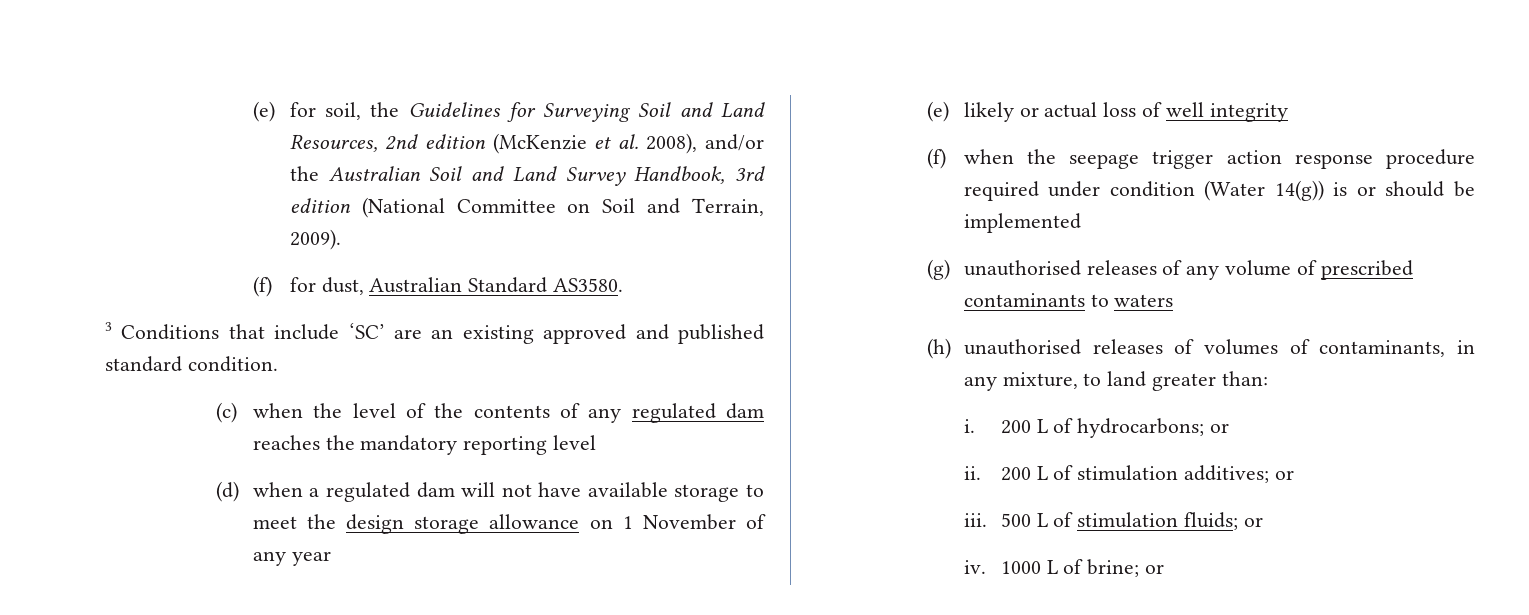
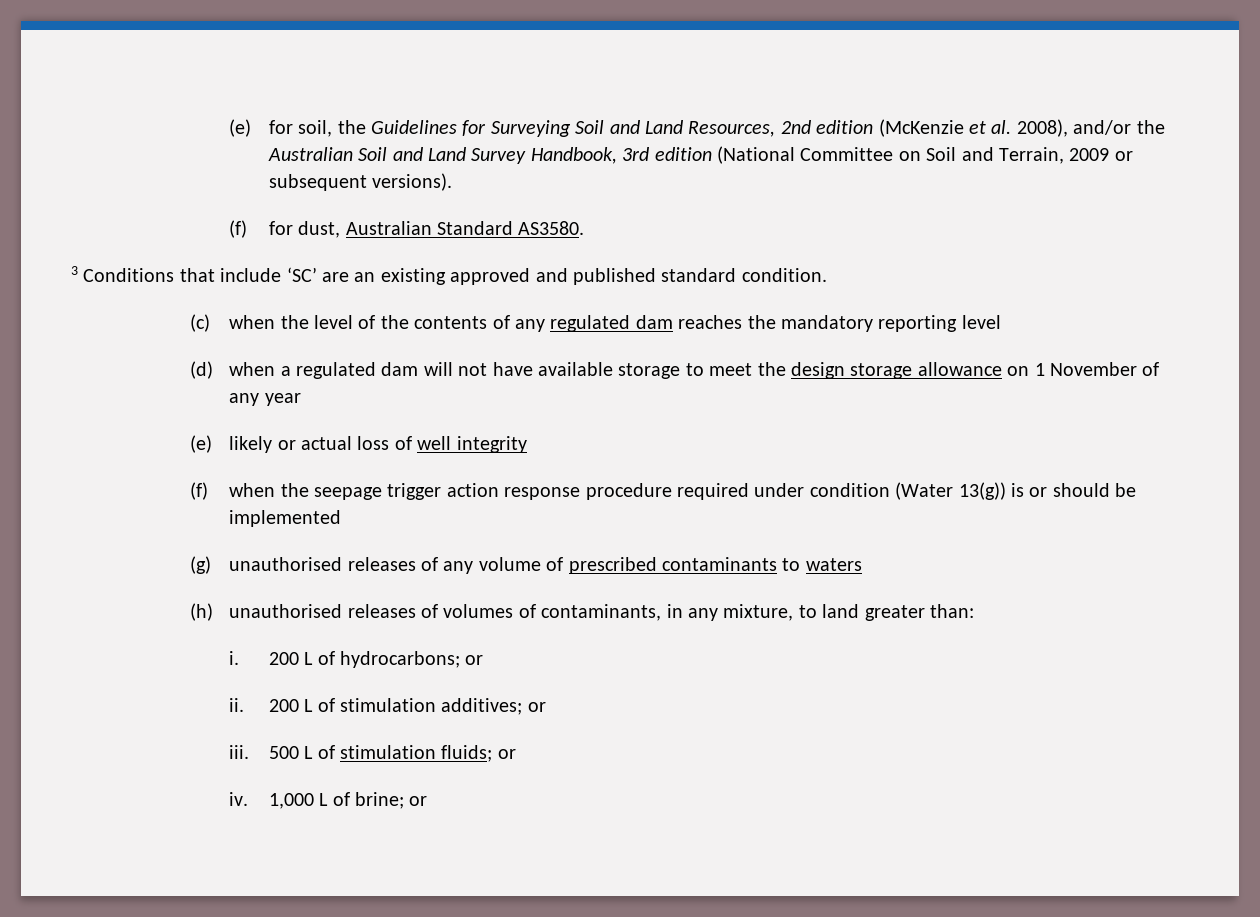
[289,229,341,250] 2009). -> [1069,148,1133,161] [268,173,453,191] 2009 or subsequent versions).
[1274,180,1324,201] 14(g)) -> [958,482,1006,500] 13(g))
[1000,561,1041,574] 1000 -> [268,793,314,809] 1,000

